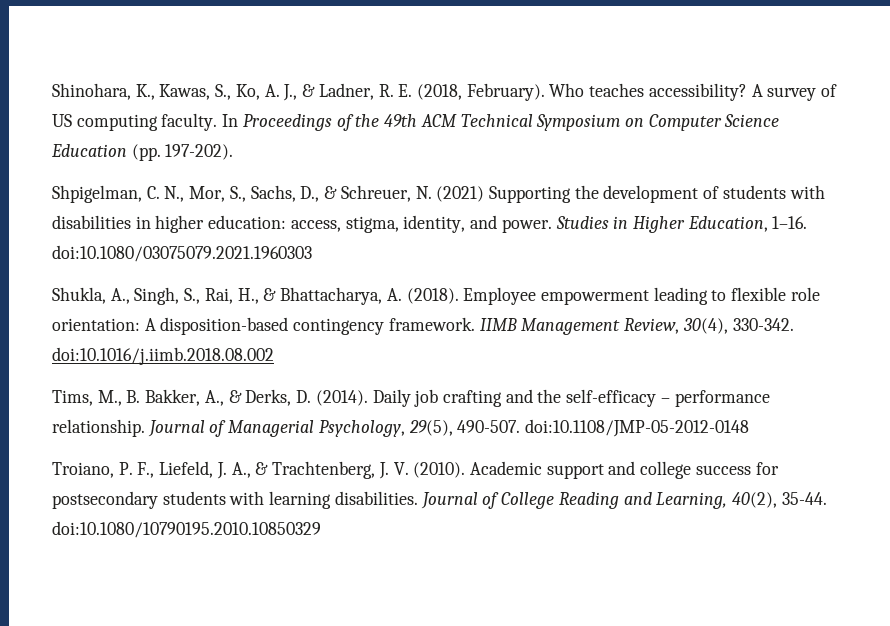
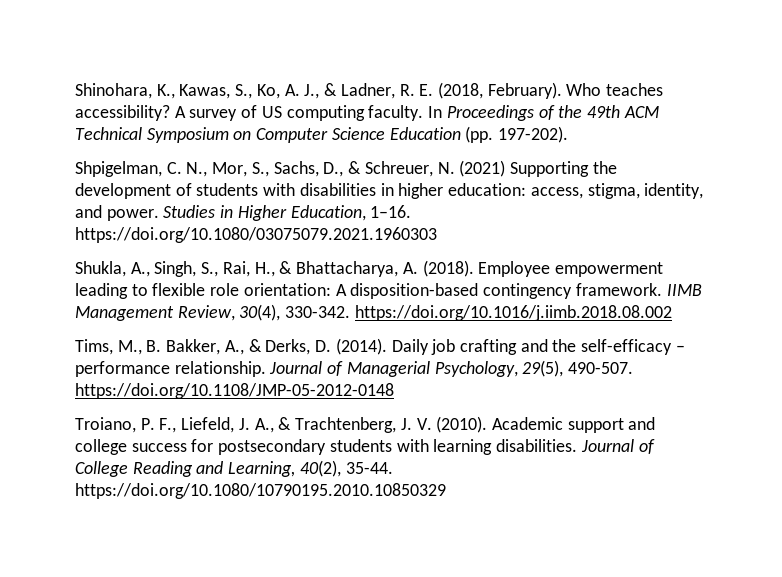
[52,245,312,262] doi:10.1080/03075079.2021.1960303 -> [75,227,437,243] https://doi.org/10.1080/03075079.2021.1960303
[52,347,274,365] doi:10.1016/j.iimb.2018.08.002 -> [354,305,672,321] https://doi.org/10.1016/j.iimb.2018.08.002
[525,419,750,437] doi:10.1108/JMP-05-2012-0148 -> [75,383,394,399] https://doi.org/10.1108/JMP-05-2012-0148
[52,521,321,538] doi:10.1080/10790195.2010.10850329 -> [75,483,446,499] https://doi.org/10.1080/10790195.2010.10850329

